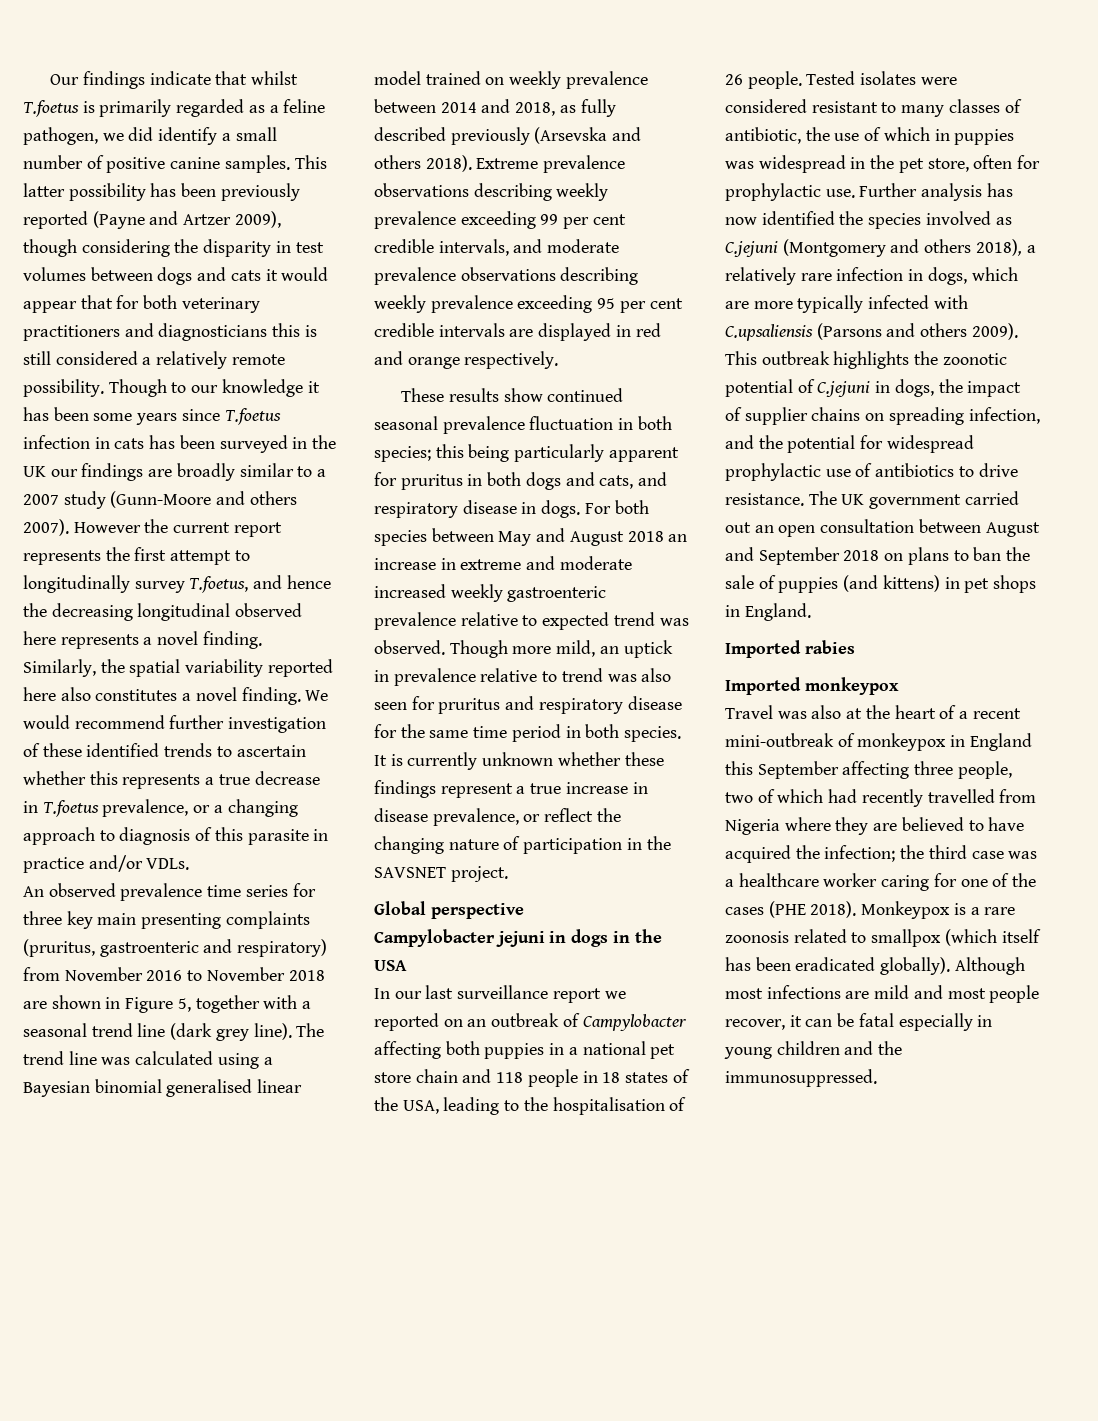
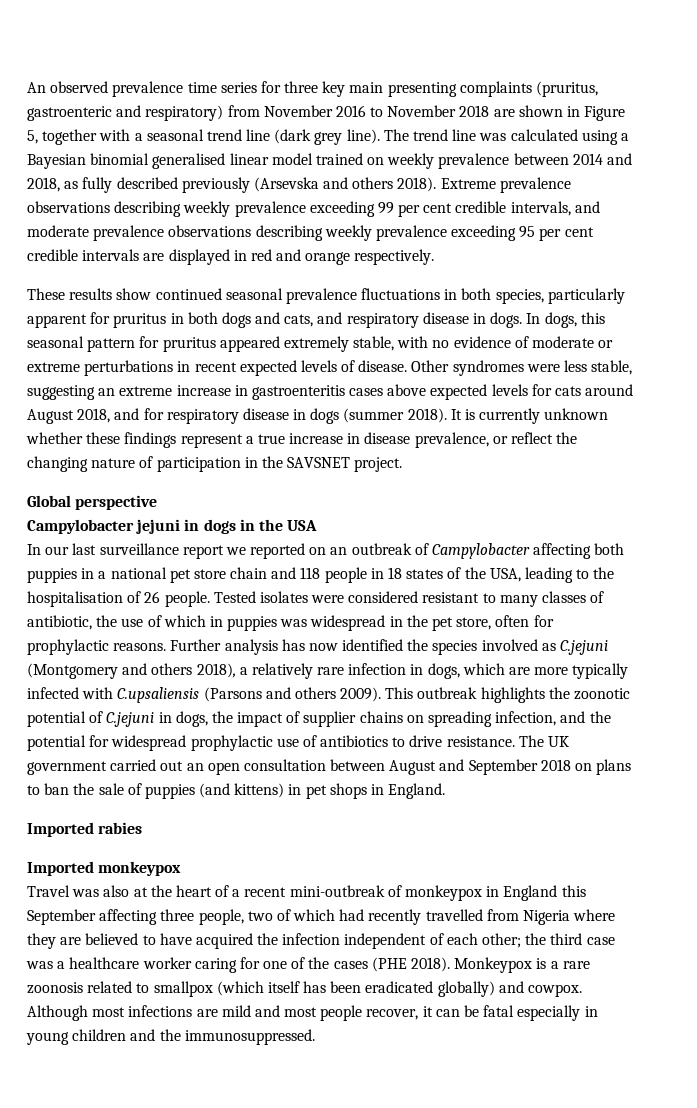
[50,71,299,89] [23,99,326,117] [23,127,277,145] [23,155,327,173] [23,183,300,201] [23,211,281,229] [23,239,324,257] [23,267,329,285] [23,295,260,313] [23,323,317,341] [23,351,285,369] [23,379,320,397] [23,407,281,425] [23,435,337,453] [23,463,327,481] [23,491,297,509] [23,519,282,537] [23,547,250,565] [23,575,331,593] [23,603,303,621] [23,631,262,649] [23,659,333,677] [23,687,329,705] [23,715,327,733] [23,743,306,757] [23,771,320,789] [23,799,298,817] [23,827,329,845] [23,855,190,873] Our findings indicate that whilst T.foetus is primarily regarded as a feline pathogen, we did identify a small number of positive canine samples. This latter possibility has been previously reported (Payne and Artzer 2009), though considering the disparity in test volumes between dogs and cats it would appear that for both veterinary practitioners and diagnosticians this is still considered a relatively remote possibility. Though to our knowledge it has been some years since T.foetus infection in cats has been surveyed in the UK our findings are broadly similar to a 2007 study (Gunn-Moore and others 2007). However the current report represents the first attempt to longitudinally survey T.foetus, and hence the decreasing longitudinal observed here represents a novel finding. Similarly, the spatial variability reported here also constitutes a novel finding. We would recommend further investigation of these identified trends to ascertain whether this represents a true decrease in T.foetus prevalence, or a changing approach to diagnosis of this parasite in practice and/or VDLs. // -> (27, 87) none
[529,416,672,430] [374,444,510,462] fluctuation in both species; this being -> [361,288,544,304] fluctuations in both species,
[584,500,649,514] [374,528,688,546] [374,556,632,570] [374,584,607,602] [374,612,689,630] [374,640,673,658] [374,668,672,686] [374,696,682,714] [374,724,682,742] For both species between May and August 2018 an increase in extreme and moderate increased weekly gastroenteric prevalence relative to expected trend was observed. Though more mild, an uptick in prevalence relative to trend was also seen for pruritus and respiratory disease for the same time period in both species. -> [526,312,605,328] [27,336,614,352] [27,360,633,376] [27,384,634,400] [27,408,447,424] In dogs, this seasonal pattern for pruritus appeared extremely stable, with no evidence of moderate or extreme perturbations in recent expected levels of disease. Other syndromes were less stable, suggesting an extreme increase in gastroenteritis cases above expected levels for cats around August 2018, and for respiratory disease in dogs (summer 2018).
[825,189,855,198] use. -> [113,643,167,651] reasons.
[824,845,896,862] infection; -> [282,933,522,949] infection independent of each other;
[880,957,951,975] globally). -> [437,981,583,997] globally) and cowpox.

